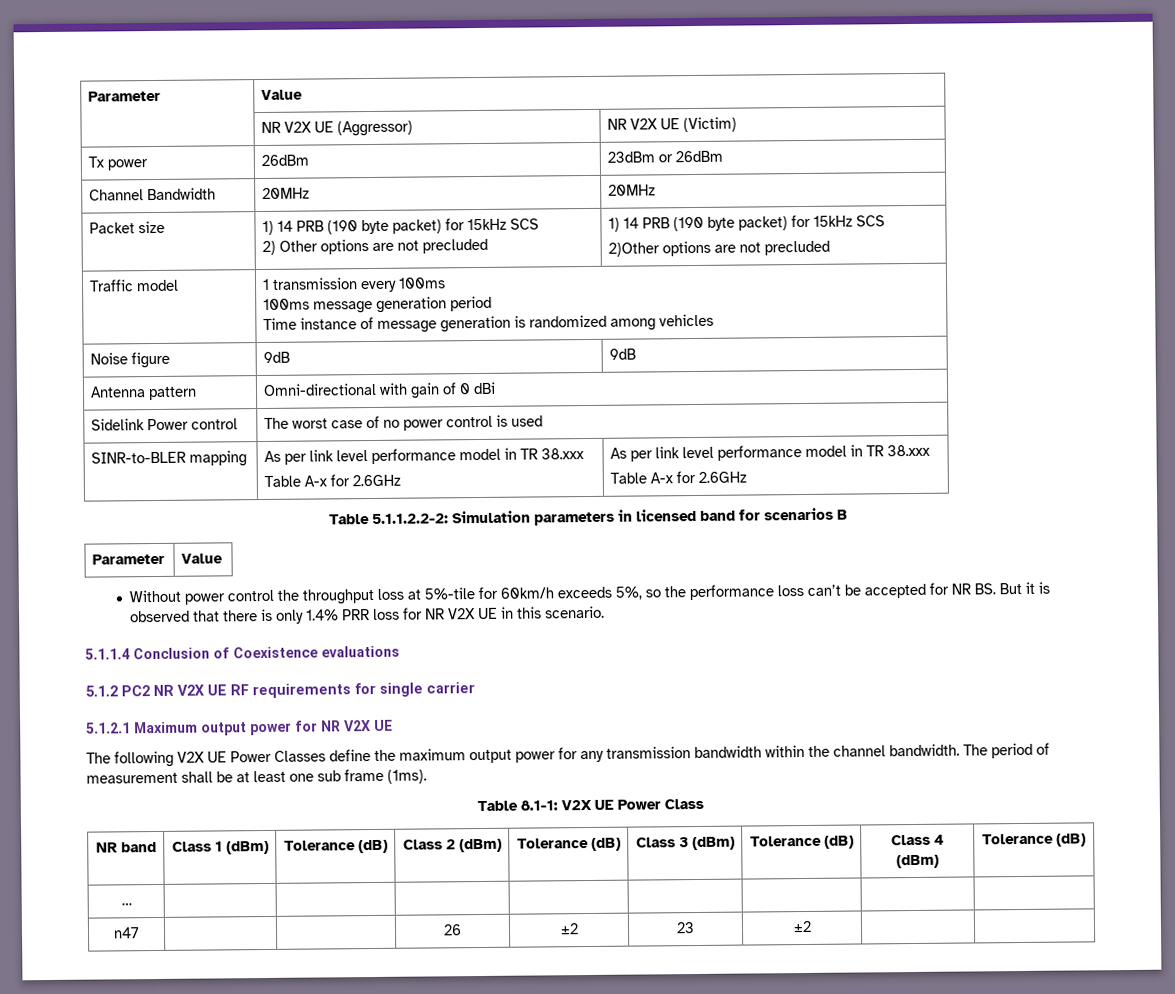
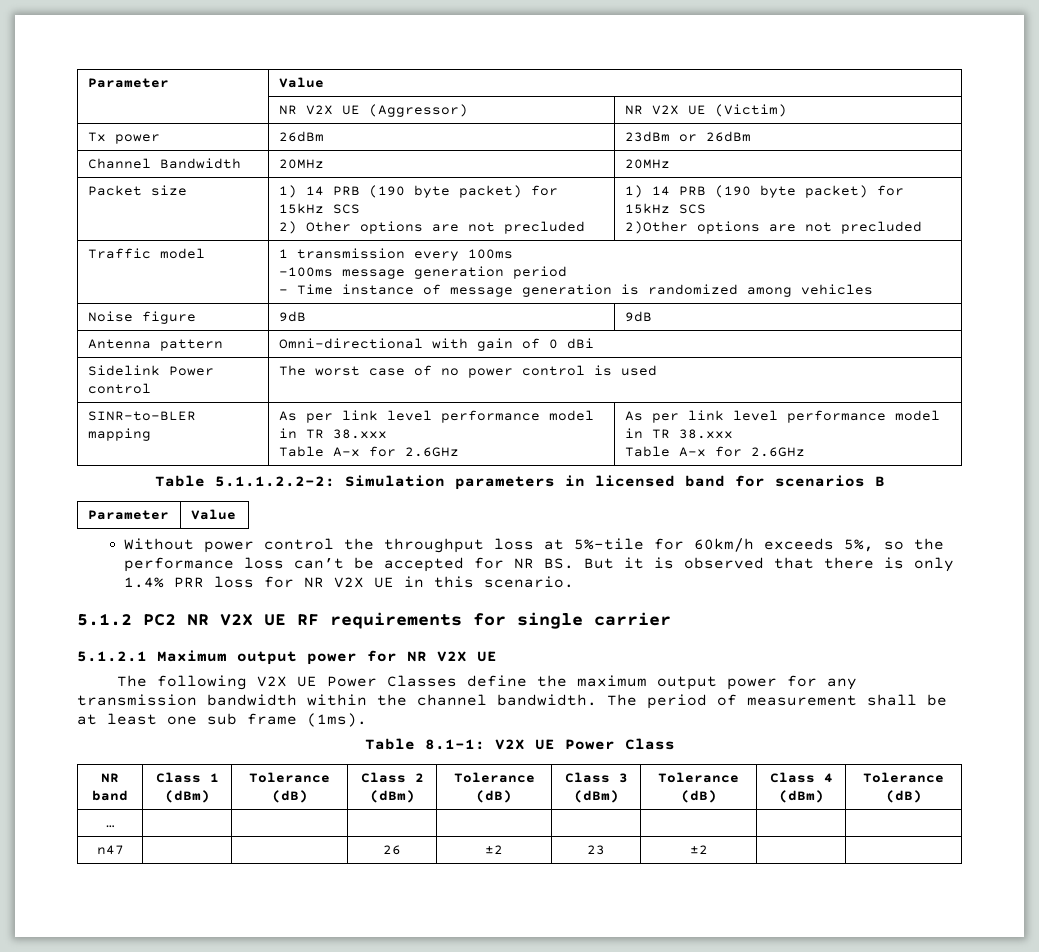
[263,298,311,310] 100ms -> [278,267,333,277] -100ms
(493, 303) none -> [278,289,288,294] -
[85,645,400,660] // 5.1.1.4 Conclusion of Coexistence evaluations -> (575, 582) none

